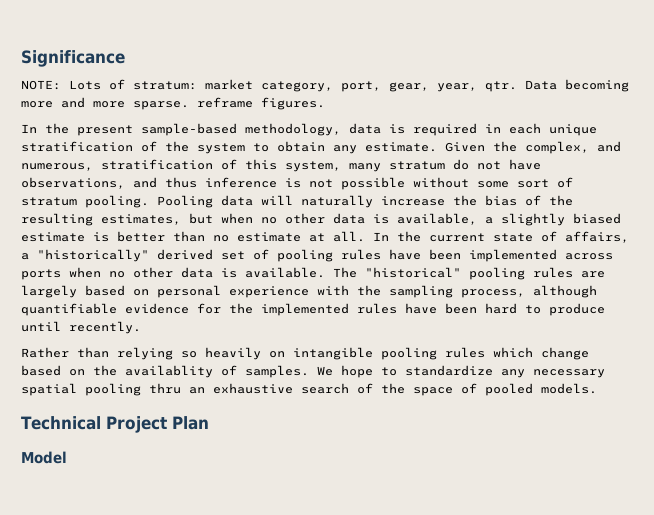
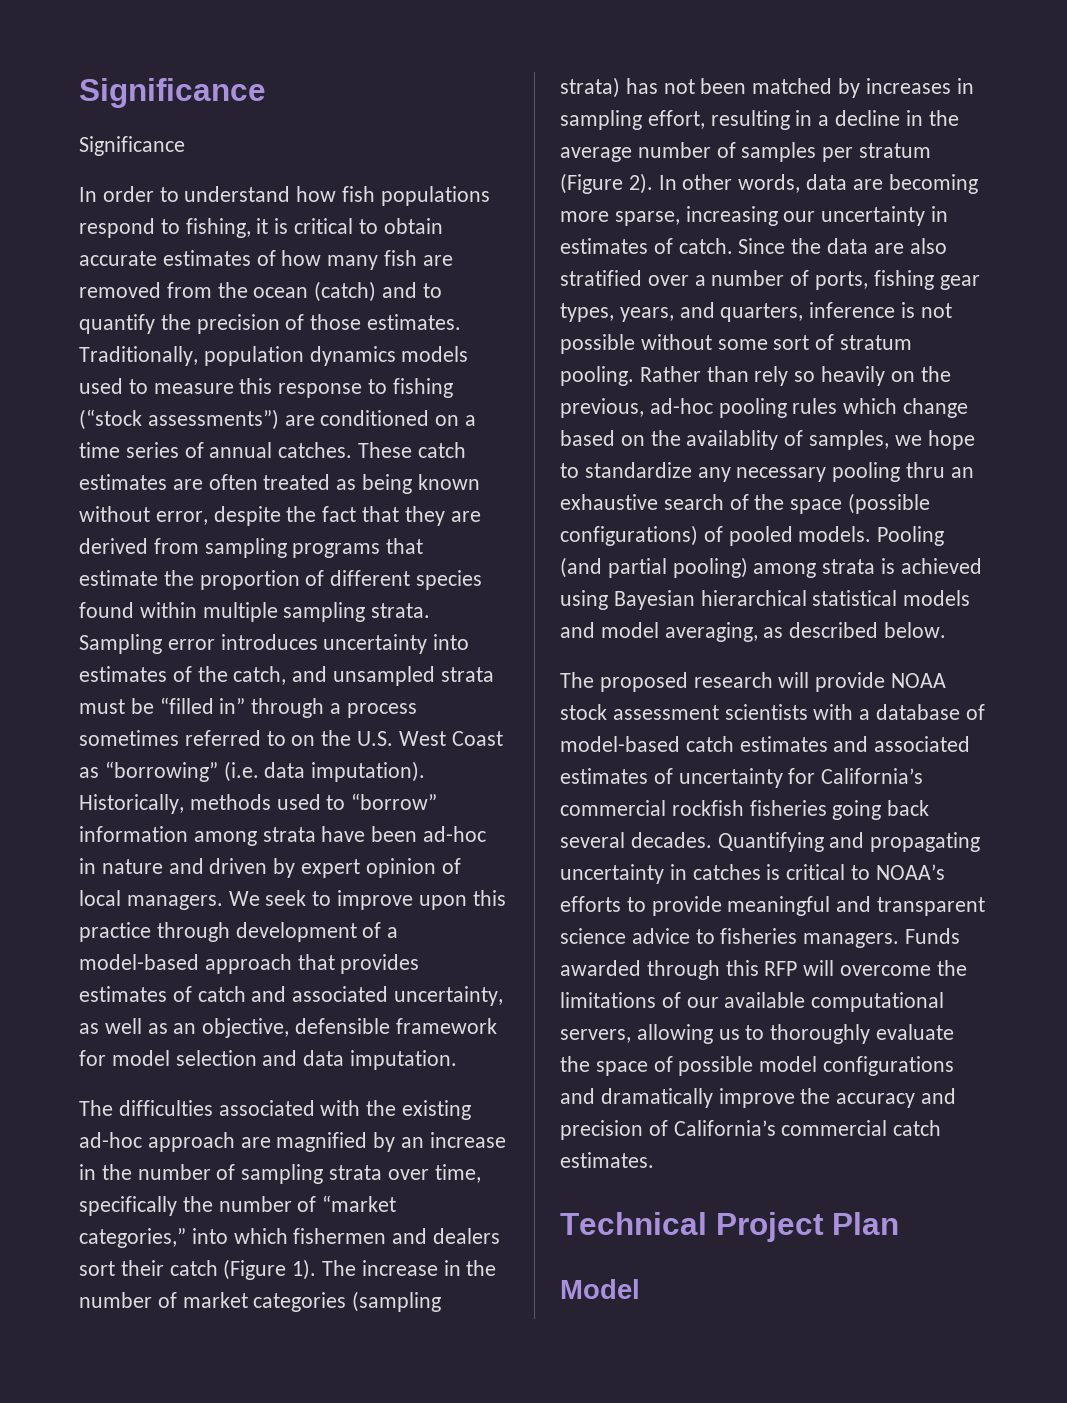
[21,50,125,67] [21,79,629,92] [21,97,325,110] [21,123,597,136] [21,141,621,154] [21,159,541,172] [21,177,197,189] Significance // NOTE: Lots of stratum: market category, port, gear, year, qtr. Data becoming more and more sparse. reframe figures. // In the present sample-based methodology, data is required in each unique stratification of the system to obtain any estimate. Given the complex, and numerous, stratification of this system, many stratum do not have observations, and thus -> [79,78,266,108] [79,136,185,156] [79,186,490,206] [79,218,443,238] [79,250,453,270] [79,281,442,302] [79,314,462,334] [79,346,469,366] [79,378,453,398] [79,409,477,430] [79,442,466,458] [79,474,480,494] [79,506,481,526] [79,538,424,558] [79,570,483,590] [79,602,431,622] [79,634,470,654] [79,666,494,686] [79,697,417,718] [79,730,503,746] [79,761,426,782] [79,793,438,814] [79,826,487,846] [79,858,461,878] [79,890,506,910] [79,922,399,942] [79,954,420,974] [79,986,504,1006] [79,1018,497,1038] [79,1050,458,1070] [79,1100,472,1120] [79,1132,506,1152] [79,1164,481,1184] [79,1195,397,1216] [79,1228,501,1248] [79,1259,497,1280] [79,1291,442,1312] [560,77,974,98] [560,110,959,130] [560,142,932,162] [560,173,978,194] [560,206,949,226] [560,238,947,254] [560,270,980,290] [560,302,804,322] Significance // Significance // In order to understand how fish populations respond to fishing, it is critical to obtain accurate estimates of how many fish are removed from the ocean (catch) and to quantify the precision of those estimates. Traditionally, population dynamics models used to measure this response to fishing (“stock assessments”) are conditioned on a time series of annual catches. These catch estimates are often treated as being known without error, despite the fact that they are derived from sampling programs that estimate the proportion of different species found within multiple sampling strata. Sampling error introduces uncertainty into estimates of the catch, and unsampled strata must be “filled in” through a process sometimes referred to on the U.S. West Coast as “borrowing” (i.e. data imputation). Historically, methods used to “borrow” information among strata have been ad-hoc in nature and driven by expert opinion of local managers. We seek to improve upon this practice through development of a model-based approach that provides estimates of catch and associated uncertainty, as well as an objective, defensible framework for model selection and data imputation. // The difficulties associated with the existing ad-hoc approach are magnified by an increase in the number of sampling strata over time, specifically the number of “market categories,” into which fishermen and dealers sort their catch (Figure 1). The increase in the number of market categories (sampling strata) has not been matched by increases in sampling effort, resulting in a decline in the average number of samples per stratum (Figure 2). In other words, data are becoming more sparse, increasing our uncertainty in estimates of catch. Since the data are also stratified over a number of ports, fishing gear types, years, and quarters,
[157,195,573,208] [21,213,621,226] [21,231,629,243] [21,249,613,262] [21,267,605,280] [21,285,597,298] [21,303,605,316] [21,321,141,334] Pooling data will naturally increase the bias of the resulting estimates, but when no other data is available, a slightly biased estimate is better than no estimate at all. In the current state of affairs, a "historically" derived set of pooling rules have been implemented across ports when no other data is available. The "historical" pooling rules are largely based on personal experience with the sampling process, although quantifiable evidence for the implemented rules have been hard to produce until recently. // -> (634, 376) none
[117,347,173,360] relying -> [754,366,789,386] rely
[293,347,373,360] intangible -> [920,366,951,382] [560,398,713,418] the previous, ad-hoc
[245,365,333,378] samples. We -> [809,430,922,450] samples, we
[21,383,77,396] spatial -> (827, 474) none
(453, 391) none -> [848,493,931,514] [560,525,698,546] (possible configurations)
(597, 388) none -> [877,526,945,546] [560,557,982,578] [560,590,971,610] [560,622,947,642] [560,672,947,692] [560,704,985,720] [560,736,971,752] [560,768,924,788] [560,800,930,820] [560,832,981,852] [560,864,945,884] [560,896,986,916] [560,928,961,948] [560,960,967,980] [560,992,945,1012] [560,1024,955,1044] [560,1056,955,1076] [560,1088,957,1108] [560,1120,942,1140] [560,1152,654,1168] Pooling (and partial pooling) among strata is achieved using Bayesian hierarchical statistical models and model averaging, as described below. // The proposed research will provide NOAA stock assessment scientists with a database of model-based catch estimates and associated estimates of uncertainty for California’s commercial rockfish fisheries going back several decades. Quantifying and propagating uncertainty in catches is critical to NOAA’s efforts to provide meaningful and transparent science advice to fisheries managers. Funds awarded through this RFP will overcome the limitations of our available computational servers, allowing us to thoroughly evaluate the space of possible model configurations and dramatically improve the accuracy and precision of California’s commercial catch estimates.

